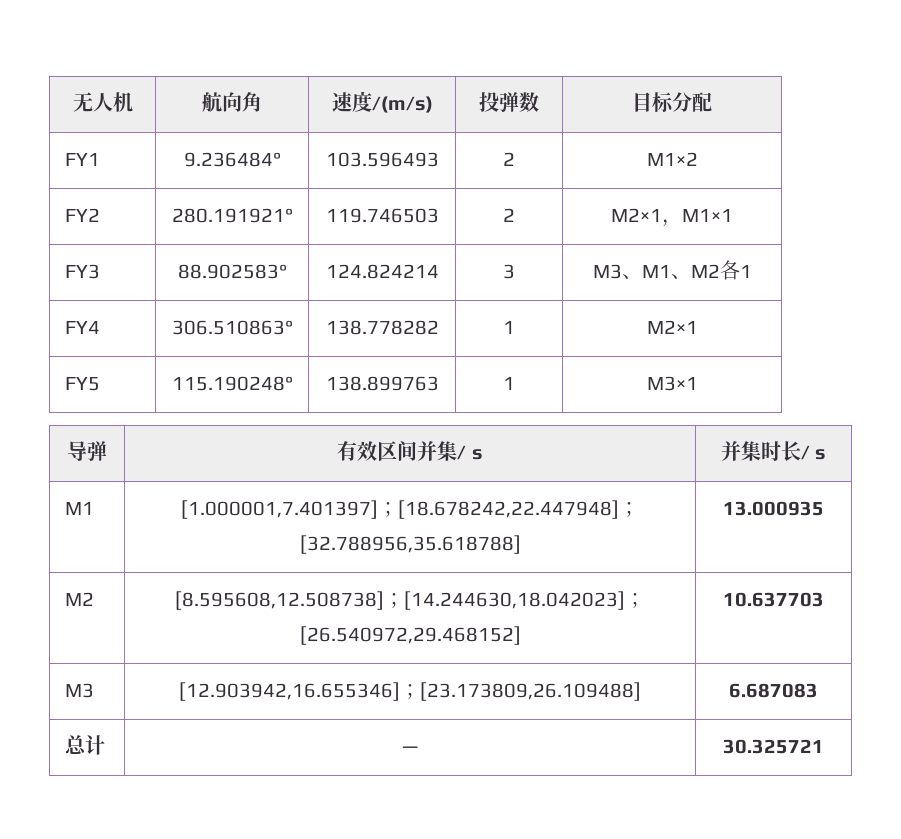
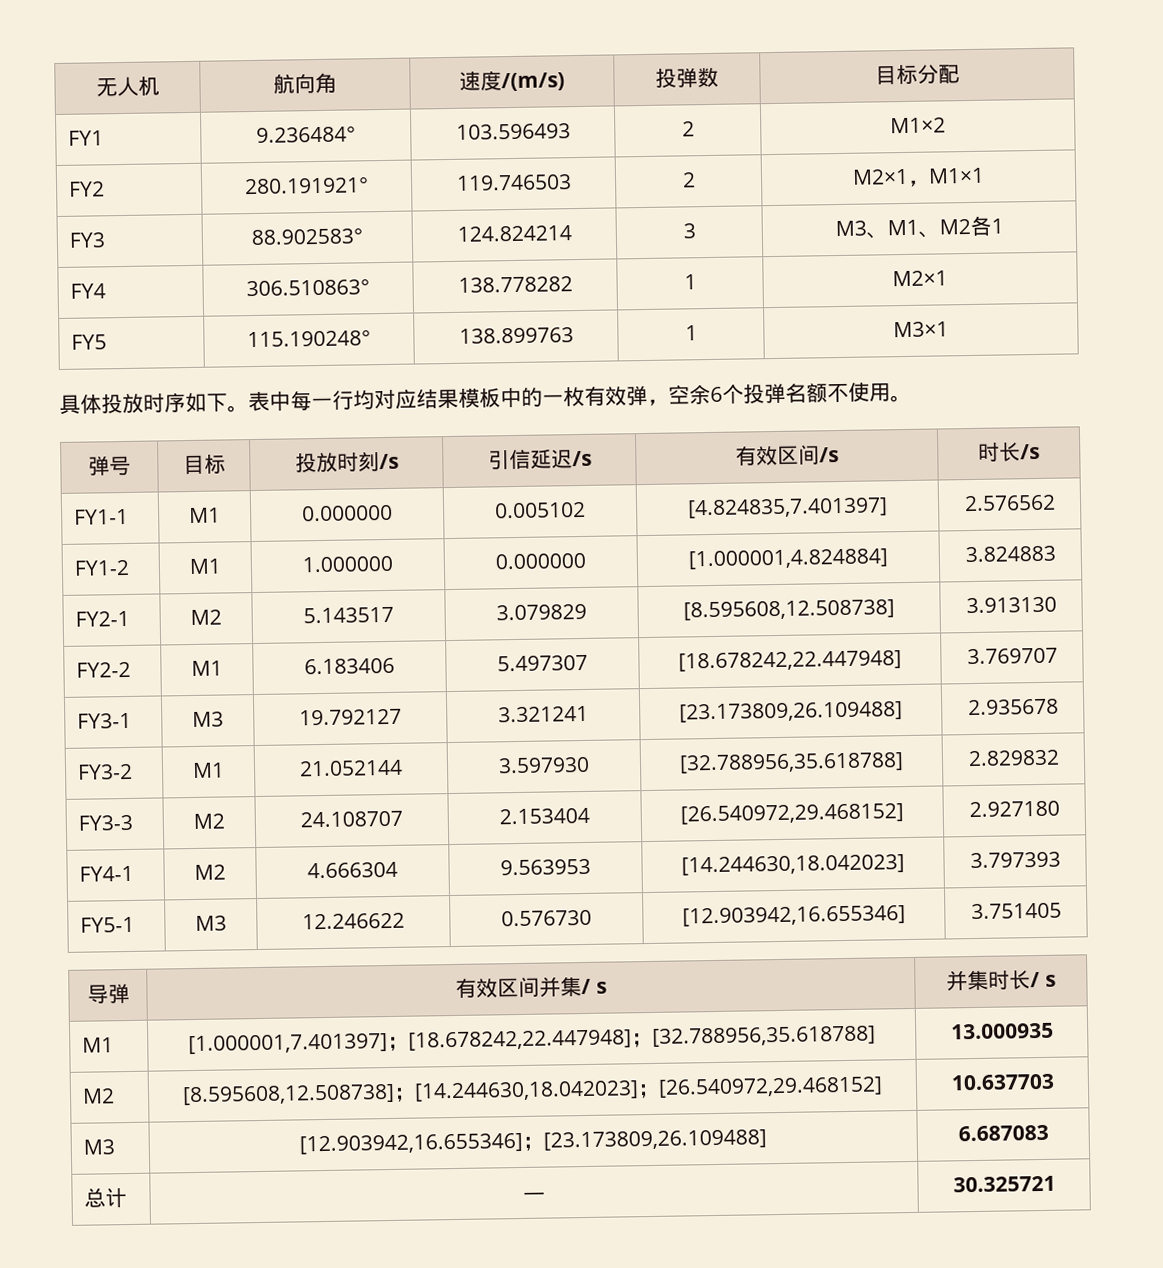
(698, 383) none -> [59,381,912,415] [88,455,131,476] [182,454,226,475] [294,451,399,473] [487,449,592,470] [735,444,839,466] [978,442,1040,462] [73,508,129,525] [189,507,221,524] [302,504,393,522] [494,501,586,519] [687,497,888,519] [963,494,1056,512] [73,559,130,576] [189,558,222,575] [302,555,394,573] [495,552,586,570] [688,548,888,570] [964,545,1056,563] [74,610,130,627] [190,609,222,625] [303,606,394,624] [496,603,587,621] [683,599,895,621] [965,596,1057,614] [75,661,131,678] [191,660,223,676] [304,657,395,675] [497,654,588,672] [678,650,902,672] [966,647,1058,665] [76,712,132,729] [192,711,224,727] [299,708,402,726] [498,705,589,723] [679,701,903,723] [967,698,1059,716] [76,763,133,780] [192,762,225,778] [299,759,403,777] [498,756,590,774] [679,752,904,774] [967,749,1060,767] [77,814,133,831] [193,813,225,829] [300,810,403,828] [499,807,590,825] [680,803,904,825] [968,800,1060,818] [78,865,134,882] [194,864,226,880] [307,861,398,879] [500,858,591,876] [681,854,905,876] [969,851,1061,869] [79,916,135,933] [195,915,227,931] [302,912,405,930] [501,909,592,927] [682,905,906,927] [970,902,1062,920] // 具体投放时序如下。表中每一行均对应结果模板中的一枚有效弹，空余6个投弹名额不使用。 // 弹号 | 目标 | 投放时刻/s | 引信延迟/s | 有效区间/s | 时长/s // FY1-1 | M1 | 0.000000 | 0.005102 | [4.824835,7.401397] | 2.576562 // FY1-2 | M1 | 1.000000 | 0.000000 | [1.000001,4.824884] | 3.824883 // FY2-1 | M2 | 5.143517 | 3.079829 | [8.595608,12.508738] | 3.913130 // FY2-2 | M1 | 6.183406 | 5.497307 | [18.678242,22.447948] | 3.769707 // FY3-1 | M3 | 19.792127 | 3.321241 | [23.173809,26.109488] | 2.935678 // FY3-2 | M1 | 21.052144 | 3.597930 | [32.788956,35.618788] | 2.829832 // FY3-3 | M2 | 24.108707 | 2.153404 | [26.540972,29.468152] | 2.927180 // FY4-1 | M2 | 4.666304 | 9.563953 | [14.244630,18.042023] | 3.797393 // FY5-1 | M3 | 12.246622 | 0.576730 | [12.903942,16.655346] | 3.751405

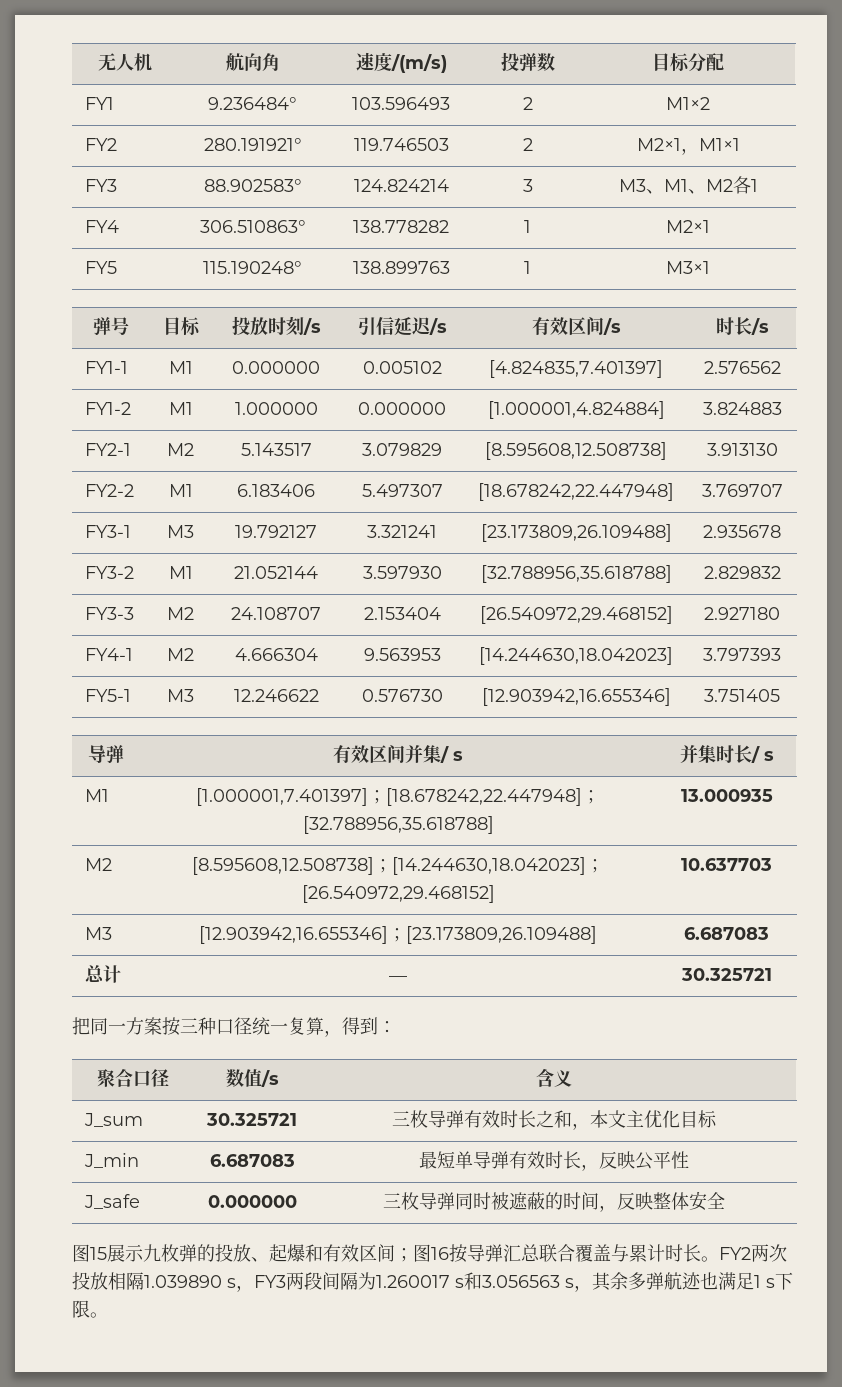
[59,381,912,415] // 具体投放时序如下。表中每一行均对应结果模板中的一枚有效弹，空余6个投弹名额不使用。 -> (710, 267) none
(1056, 1184) none -> [72,1017,396,1037] [96,1069,169,1087] [225,1069,279,1087] [536,1068,572,1087] [84,1113,144,1127] [206,1113,297,1126] [392,1110,717,1130] [84,1153,140,1168] [209,1154,295,1167] [419,1151,689,1171] [84,1194,141,1209] [207,1195,297,1208] [383,1191,725,1212] [72,1244,787,1263] [72,1272,793,1292] [72,1300,108,1318] // 把同一方案按三种口径统一复算，得到： // 聚合口径 | 数值/s | 含义 // J_sum | 30.325721 | 三枚导弹有效时长之和，本文主优化目标 // J_min | 6.687083 | 最短单导弹有效时长，反映公平性 // J_safe | 0.000000 | 三枚导弹同时被遮蔽的时间，反映整体安全 // 图15展示九枚弹的投放、起爆和有效区间；图16按导弹汇总联合覆盖与累计时长。FY2两次投放相隔1.039890 s，FY3两段间隔为1.260017 s和3.056563 s，其余多弹航迹也满足1 s下限。

